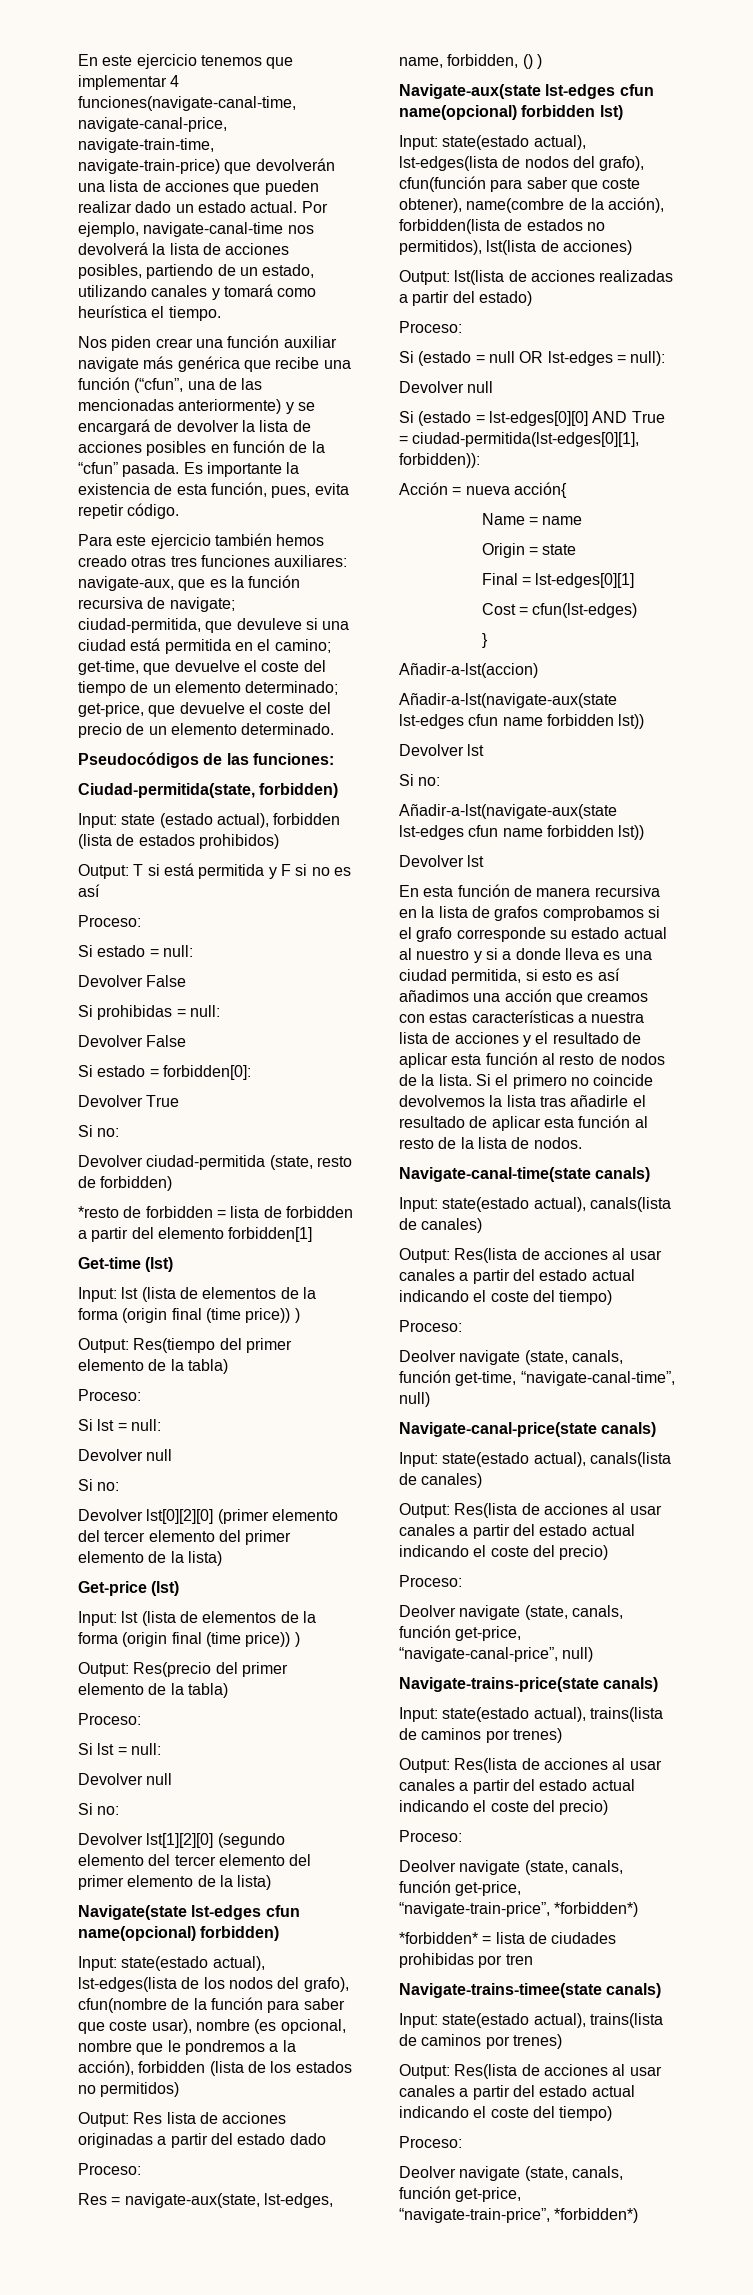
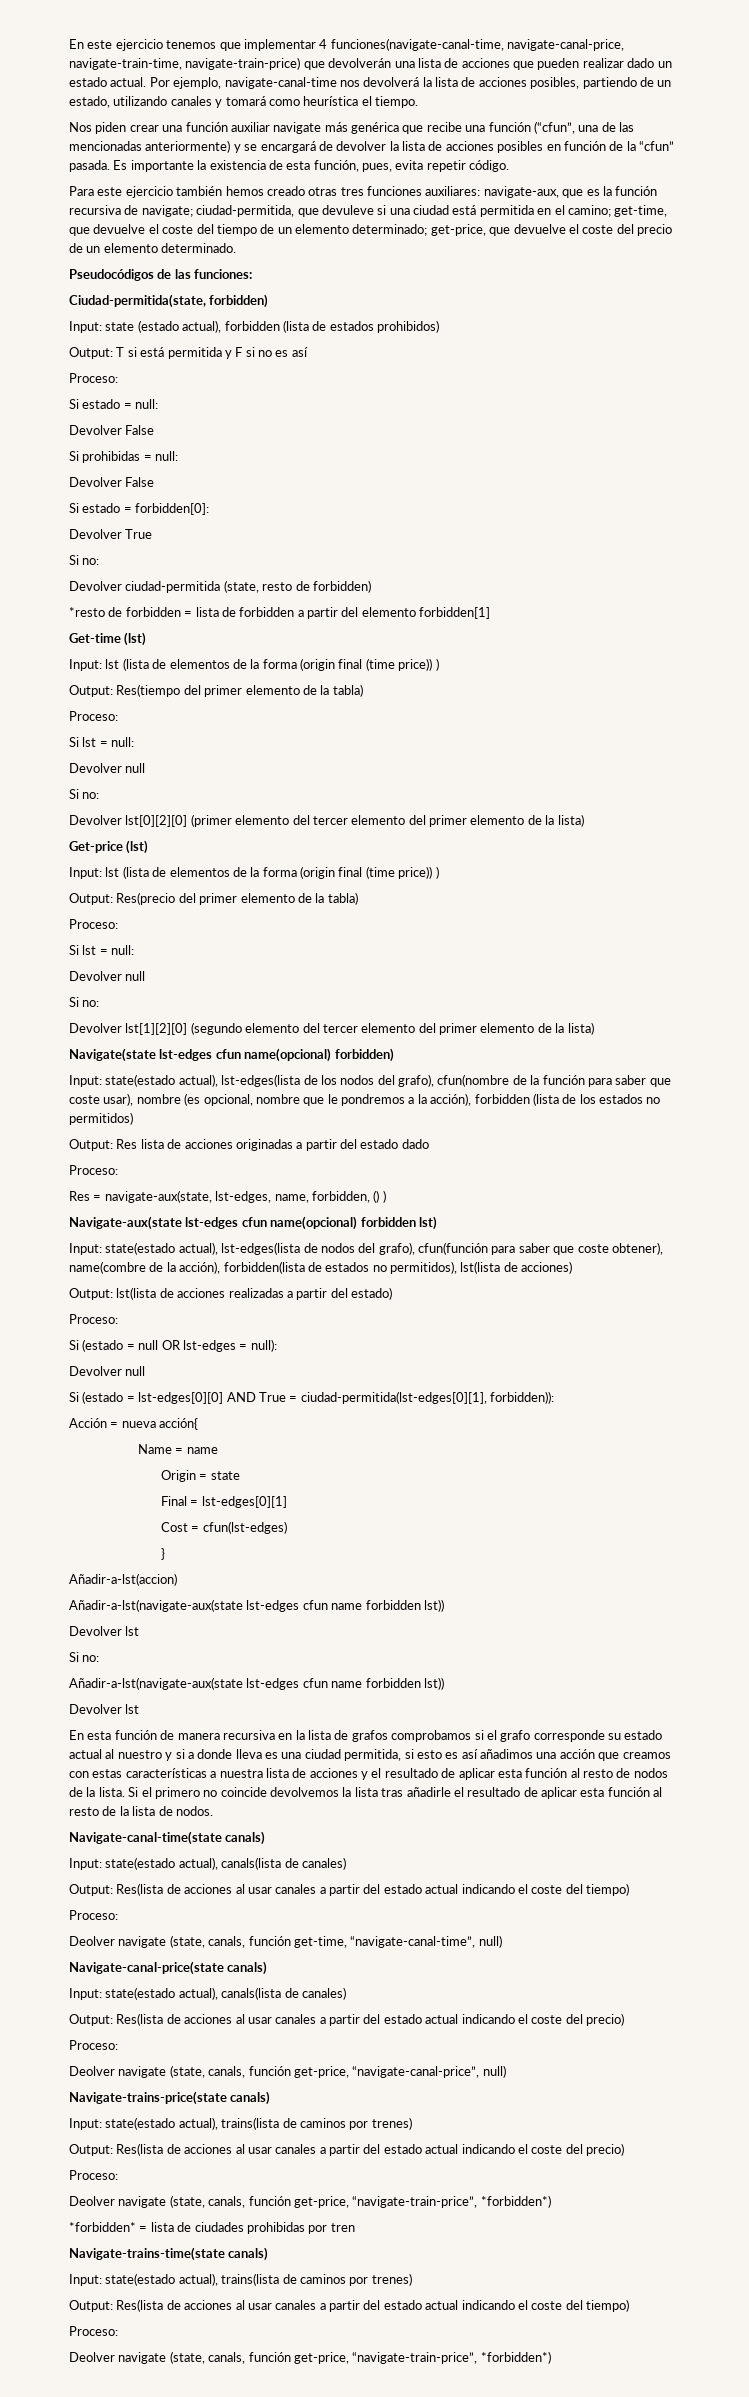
[399,1983,602,1998] Navigate-trains-timee(state -> [69,2247,225,2261] Navigate-trains-time(state

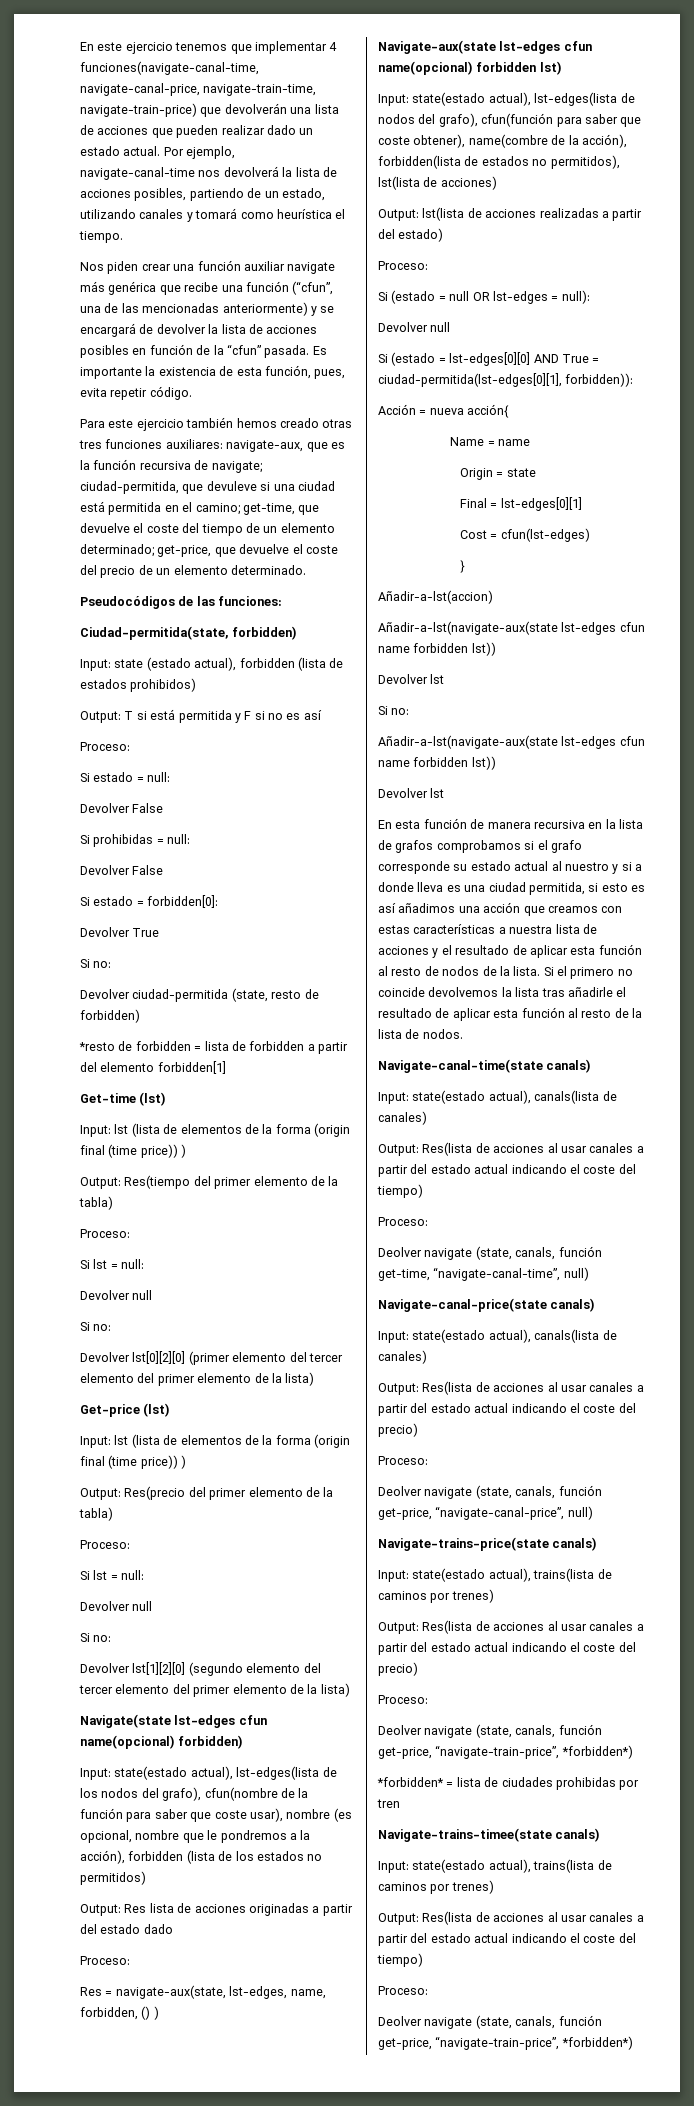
[69,2247,225,2261] Navigate-trains-time(state -> [378,1828,552,1842] Navigate-trains-timee(state

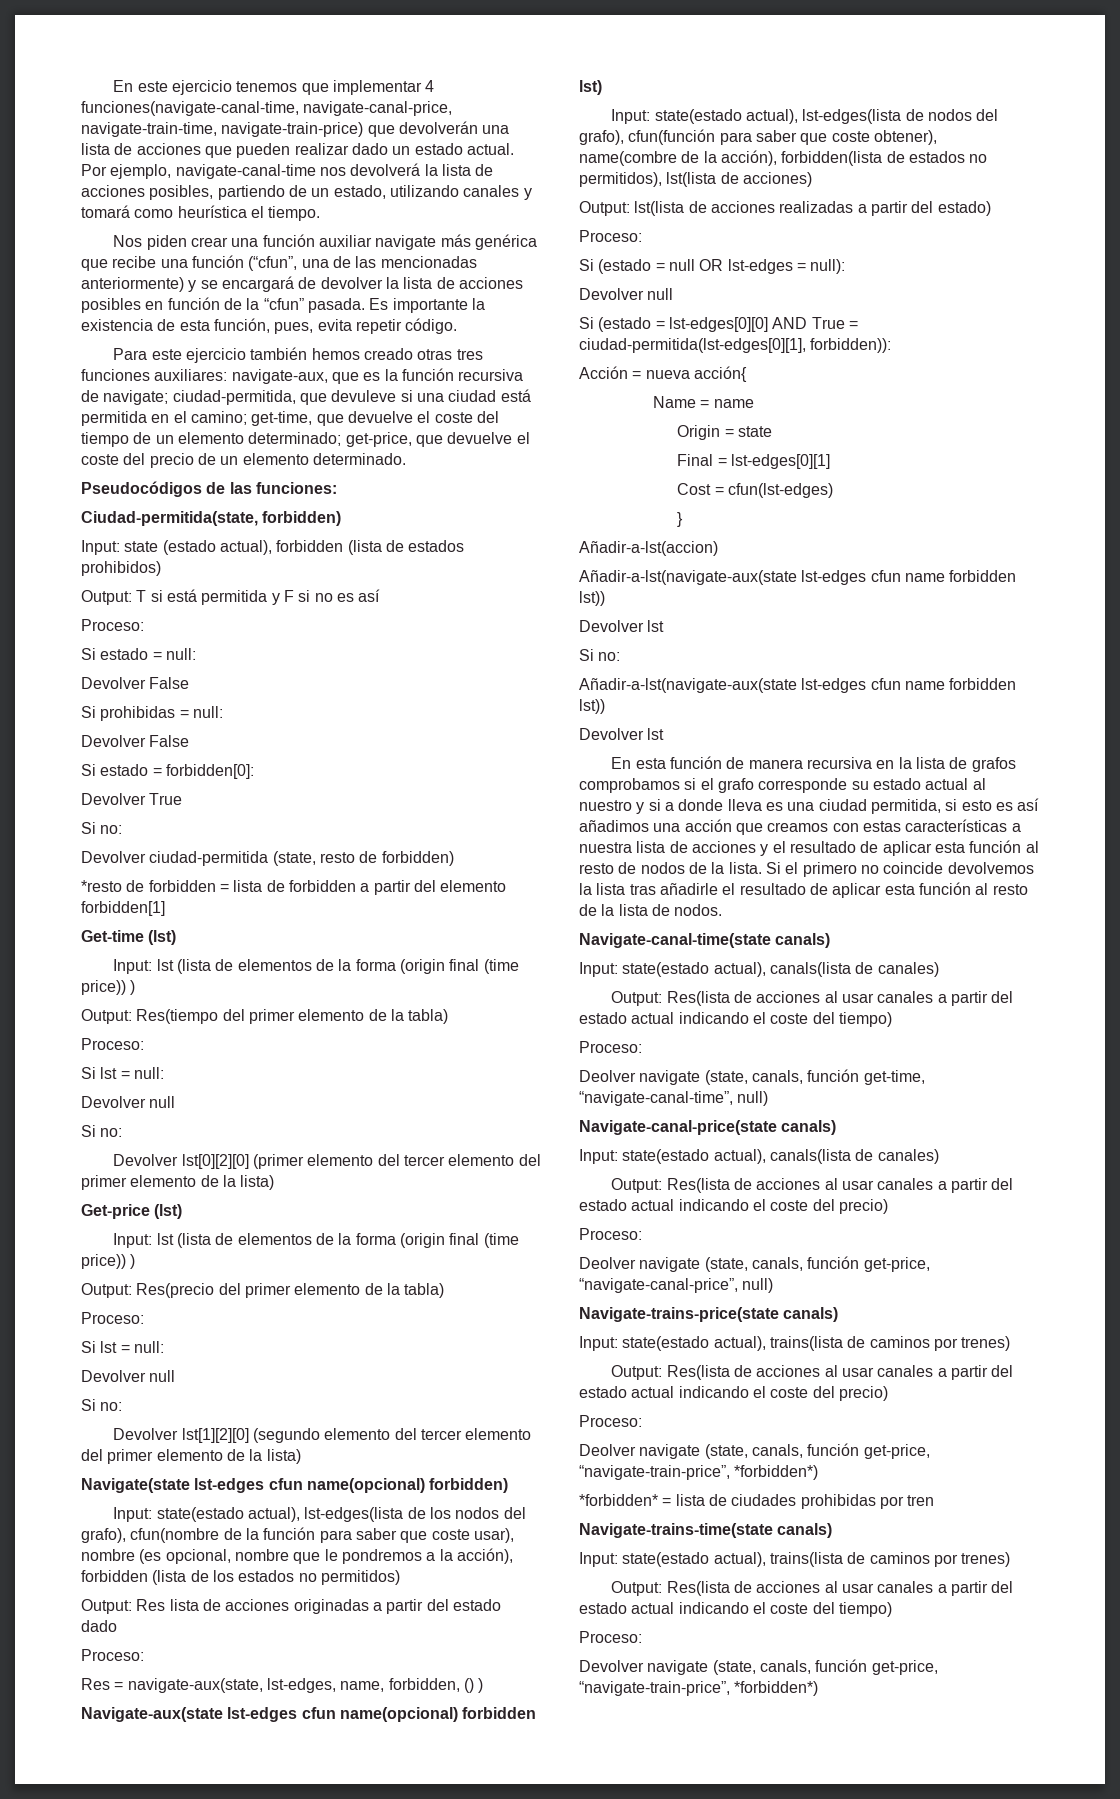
[378,1828,552,1842] Navigate-trains-timee(state -> [579,1523,773,1538] Navigate-trains-time(state
[378,2016,422,2026] Deolver -> [579,1660,644,1672] Devolver

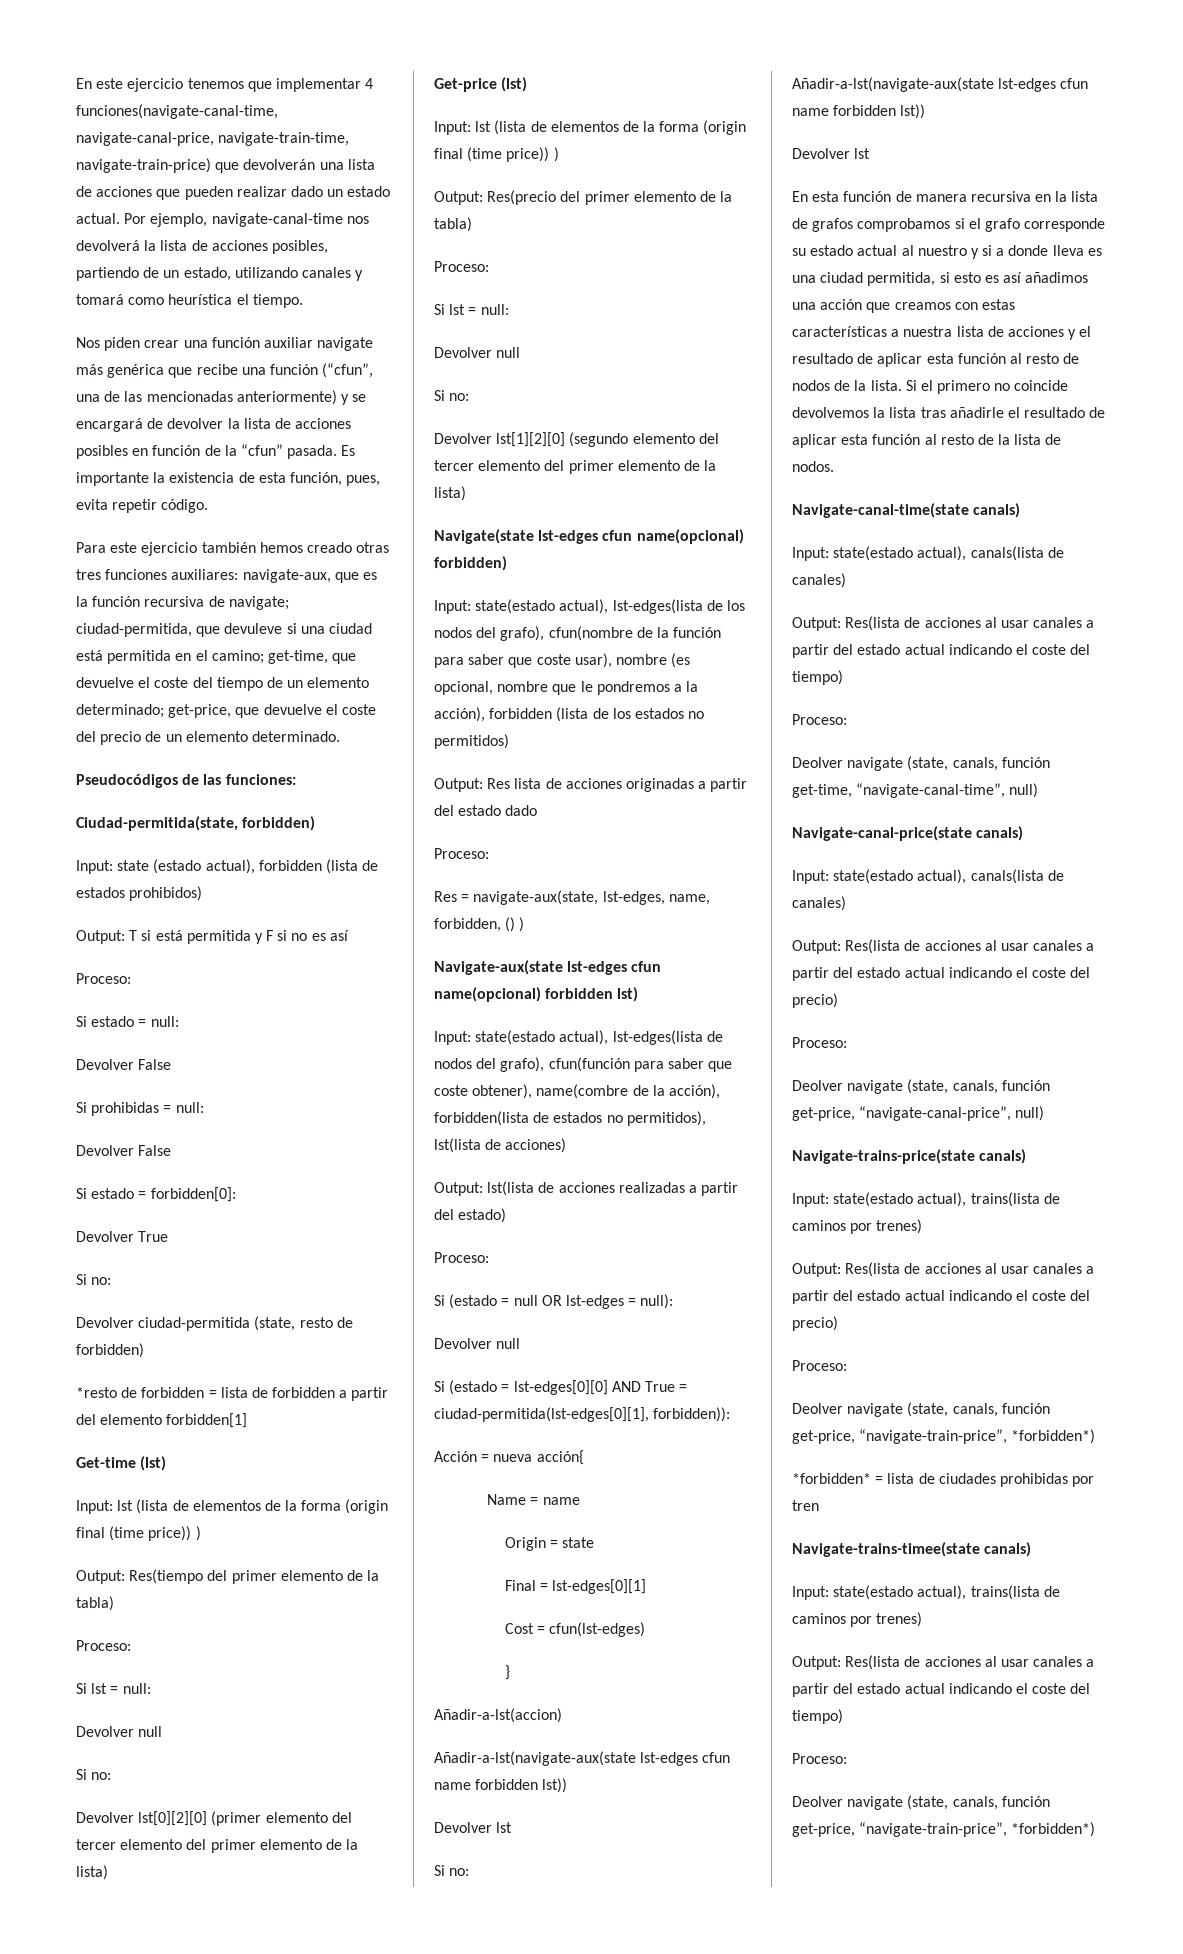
[579,1523,773,1538] Navigate-trains-time(state -> [792,1542,980,1557] Navigate-trains-timee(state
[579,1660,644,1672] Devolver -> [792,1796,843,1807] Deolver

